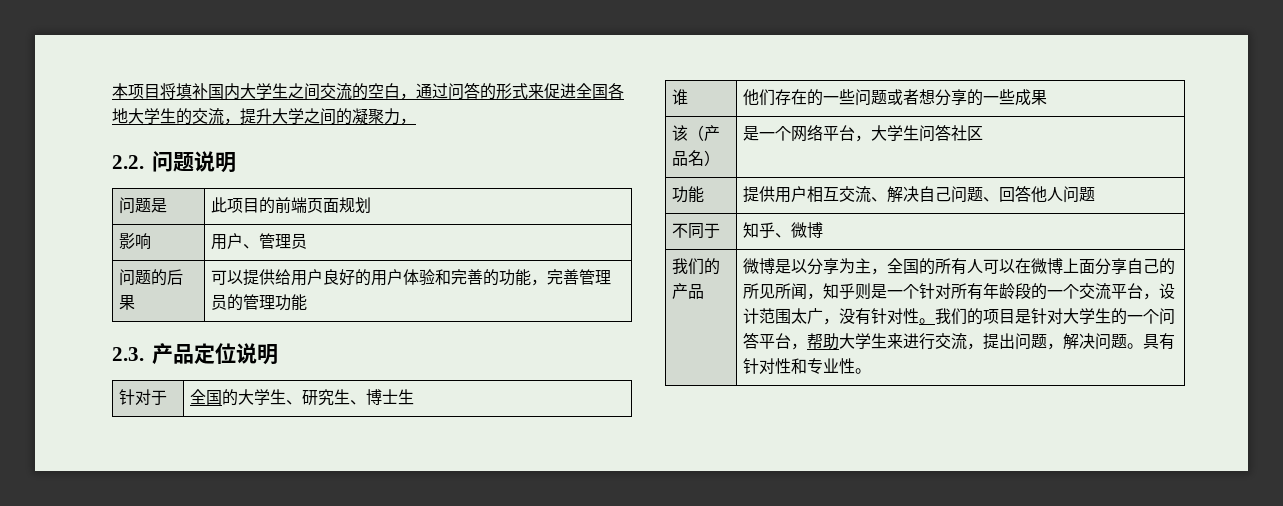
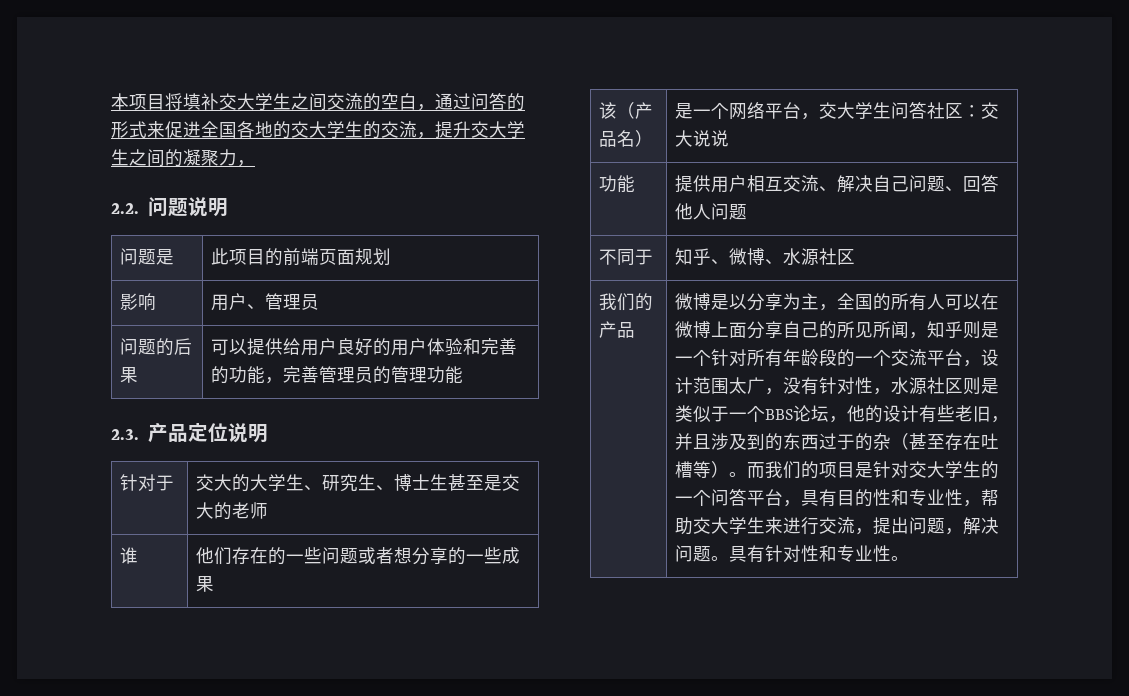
[208,83,240,100] 国内 -> [219,93,237,110] 交
(128, 116) none -> [273,121,309,139] 的交
[272,108,304,124] 大学 -> [471,121,525,138] [111,149,129,166] 交大学生
[189,389,222,405] 全国 -> [195,474,232,491] 交大
(414, 397) none -> [447,474,520,491] [195,502,268,520] 甚至是交大的老师
(871, 138) none -> [818,102,837,119] 交
(983, 133) none -> [962,102,999,119] [674,130,729,147] ：交大说说
(823, 230) none -> [764,248,855,266] 、水源社区
[918,318,935,324] 。 -> [872,377,999,395] [674,405,1009,423] [674,433,999,451] [674,461,765,479] ，水源社区则是类似于一个BBS论坛，他的设计有些老旧，并且涉及到的东西过于的杂（甚至存在吐槽等）。而
(1063, 316) none -> [908,461,927,478] 交
[806,333,839,350] 帮助 -> [800,489,999,507] [674,517,711,535] 具有目的性和专业性，帮助交

